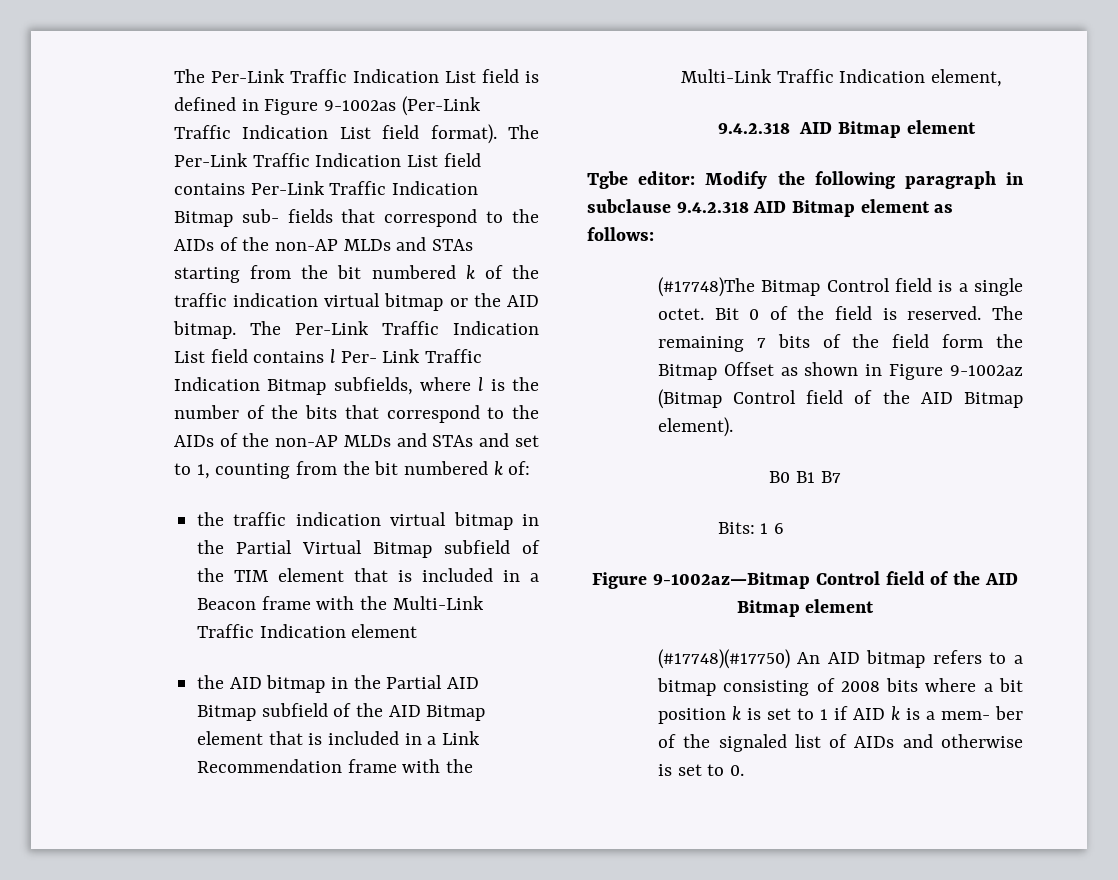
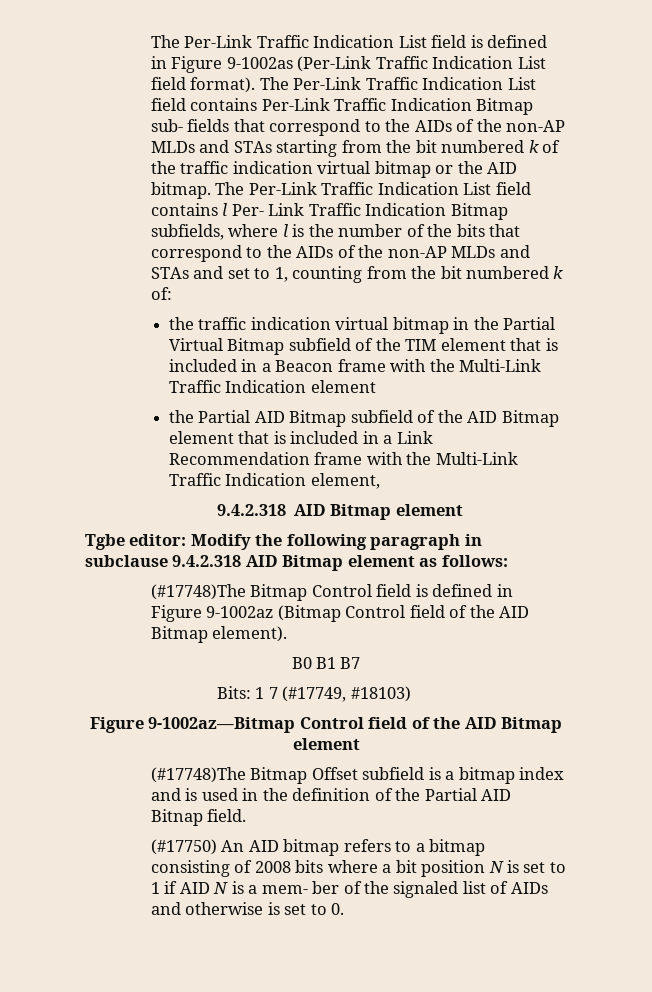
[229,675,381,693] AID bitmap in the -> (195, 416) none
[958,278,1023,296] [657,306,1023,320] [657,334,1023,352] [657,362,859,380] a single octet. Bit 0 of the field is reserved. The remaining 7 bits of the field form the Bitmap Offset as shown -> [432,584,493,597] defined
[774,523,785,534] 6 -> [268,686,411,702] 7 (#17749, #18103)
[657,649,790,669] (#17748)(#17750) -> [150,767,565,784] [150,788,511,801] [150,809,247,826] [150,839,217,855] (#17748)The Bitmap Offset subfield is a bitmap index and is used in the definition of the Partial AID Bitnap field. // (#17750)
[731,706,741,720] k -> [488,861,504,873] N
[890,706,900,720] k -> [213,882,229,894] N

